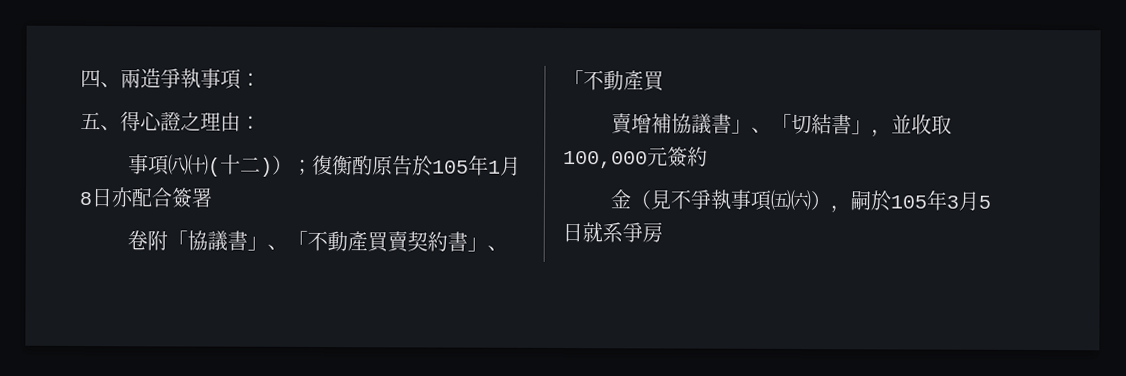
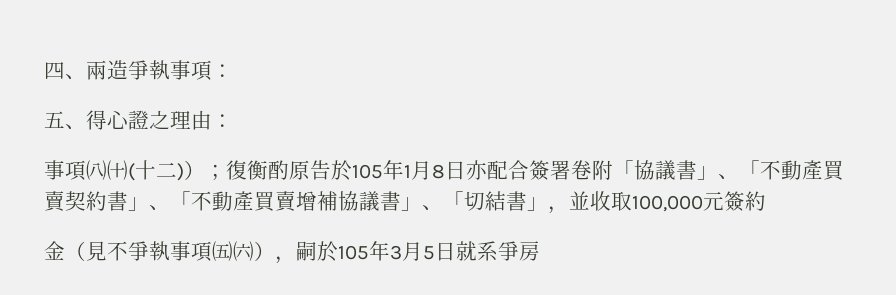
(212, 197) // -> (571, 170) none
(665, 81) // -> (276, 201) none

